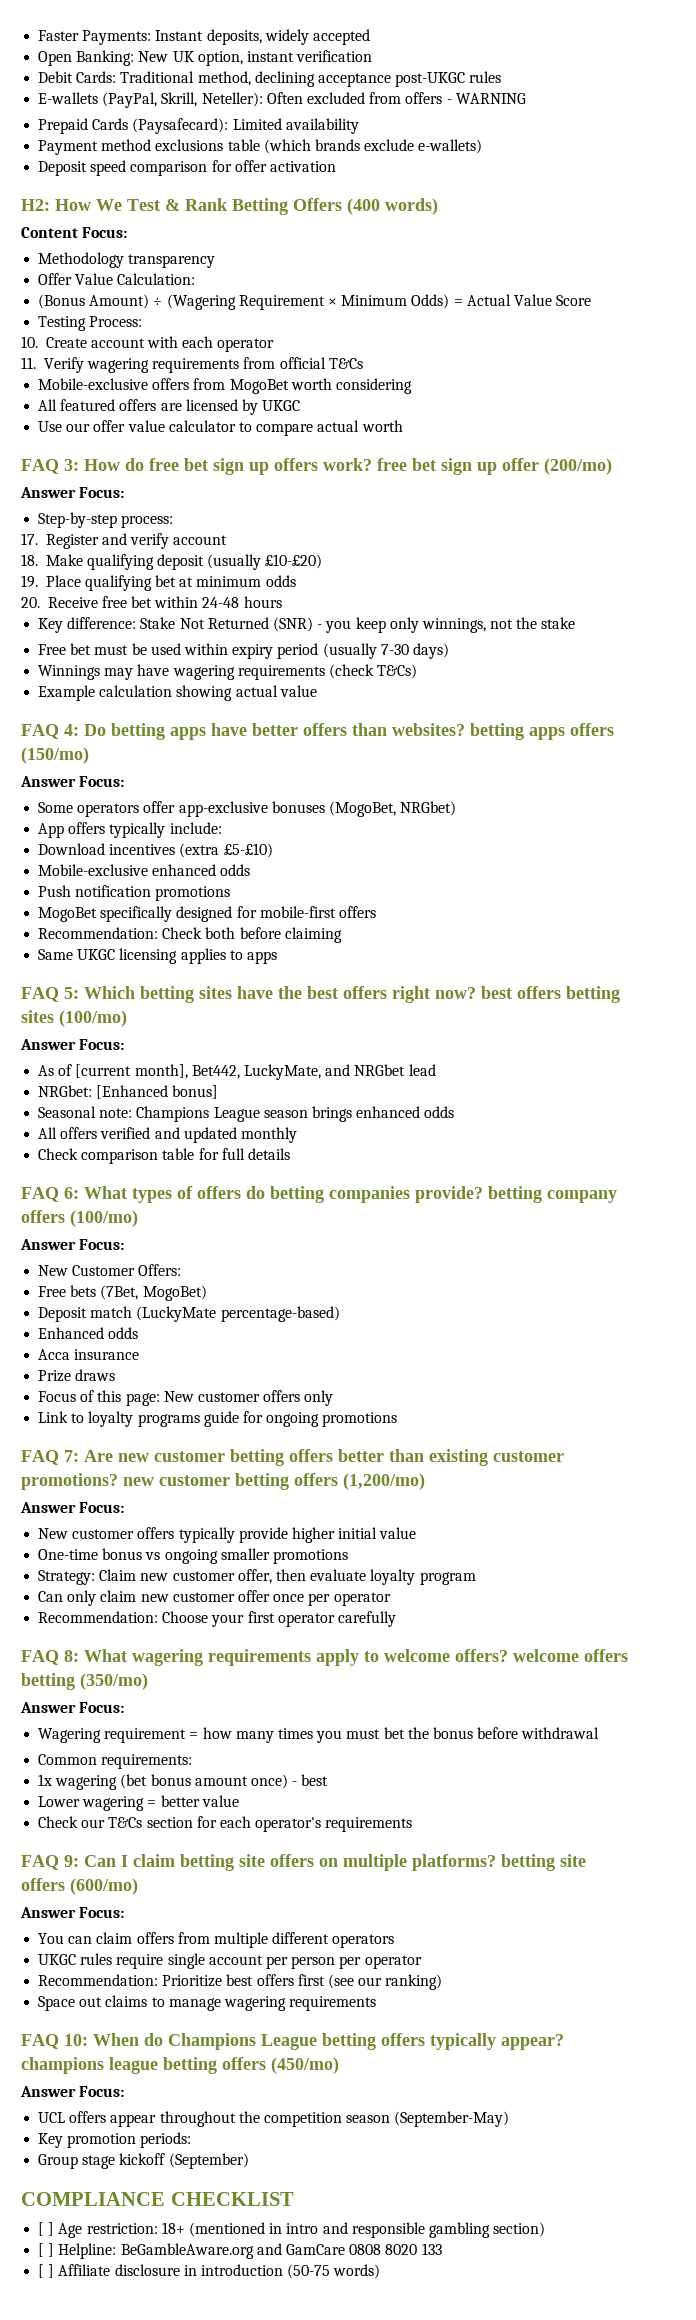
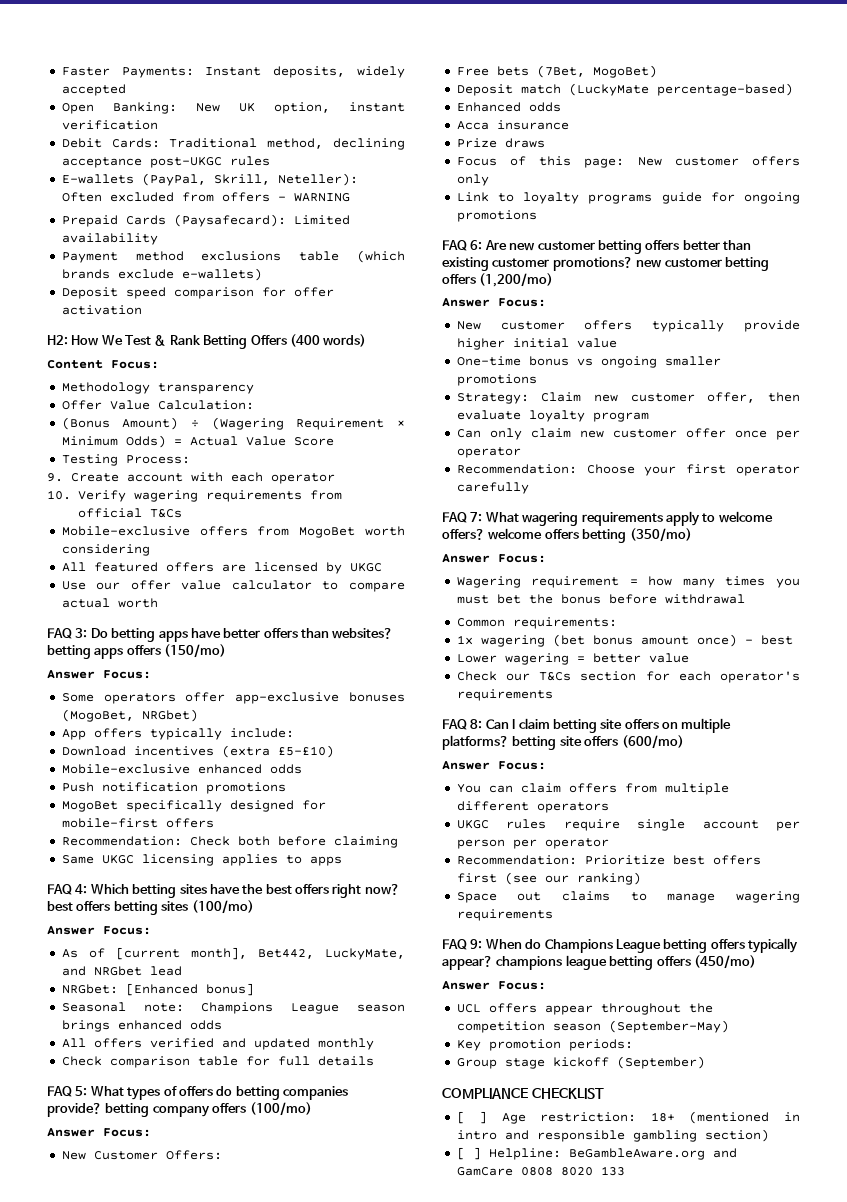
[21,336,38,348] 10. -> [47,473,63,482] 9.
[21,357,36,369] 11. -> [47,490,71,500] 10.
[84,458,612,475] [20,487,125,498] [38,512,174,528] [21,533,228,549] [21,554,323,570] [21,575,296,591] [21,596,282,608] [38,617,576,633] [38,643,449,659] [38,664,418,680] [38,685,317,701] [21,724,79,739] How do free bet sign up offers work? free bet sign up offer (200/mo) // Answer Focus: // Step-by-step process: // 17. Register and verify account // 18. Make qualifying deposit (usually £10-£20) // 19. Place qualifying bet at minimum odds // 20. Receive free bet within 24-48 hours // Key difference: Stake Not Returned (SNR) - you keep only winnings, not the stake // Free bet must be used within expiry period (usually 7-30 days) // Winnings may have wagering requirements (check T&Cs) // Example calculation showing actual value // FAQ 4: -> (88, 633) none
[64,987,79,999] 5: -> [75,884,88,894] 4:
[64,1187,79,1199] 6: -> [75,1086,88,1096] 5:
[64,1450,79,1462] 7: -> [470,240,483,250] 6:
[64,1650,79,1662] 8: -> [470,512,483,522] 7:
[64,1855,79,1867] 9: -> [470,719,483,729] 8:
[64,2034,88,2046] 10: -> [470,939,483,949] 9:
[38,2264,381,2279] // [ ] Affiliate disclosure in introduction (50-75 words) -> (625, 1171) none

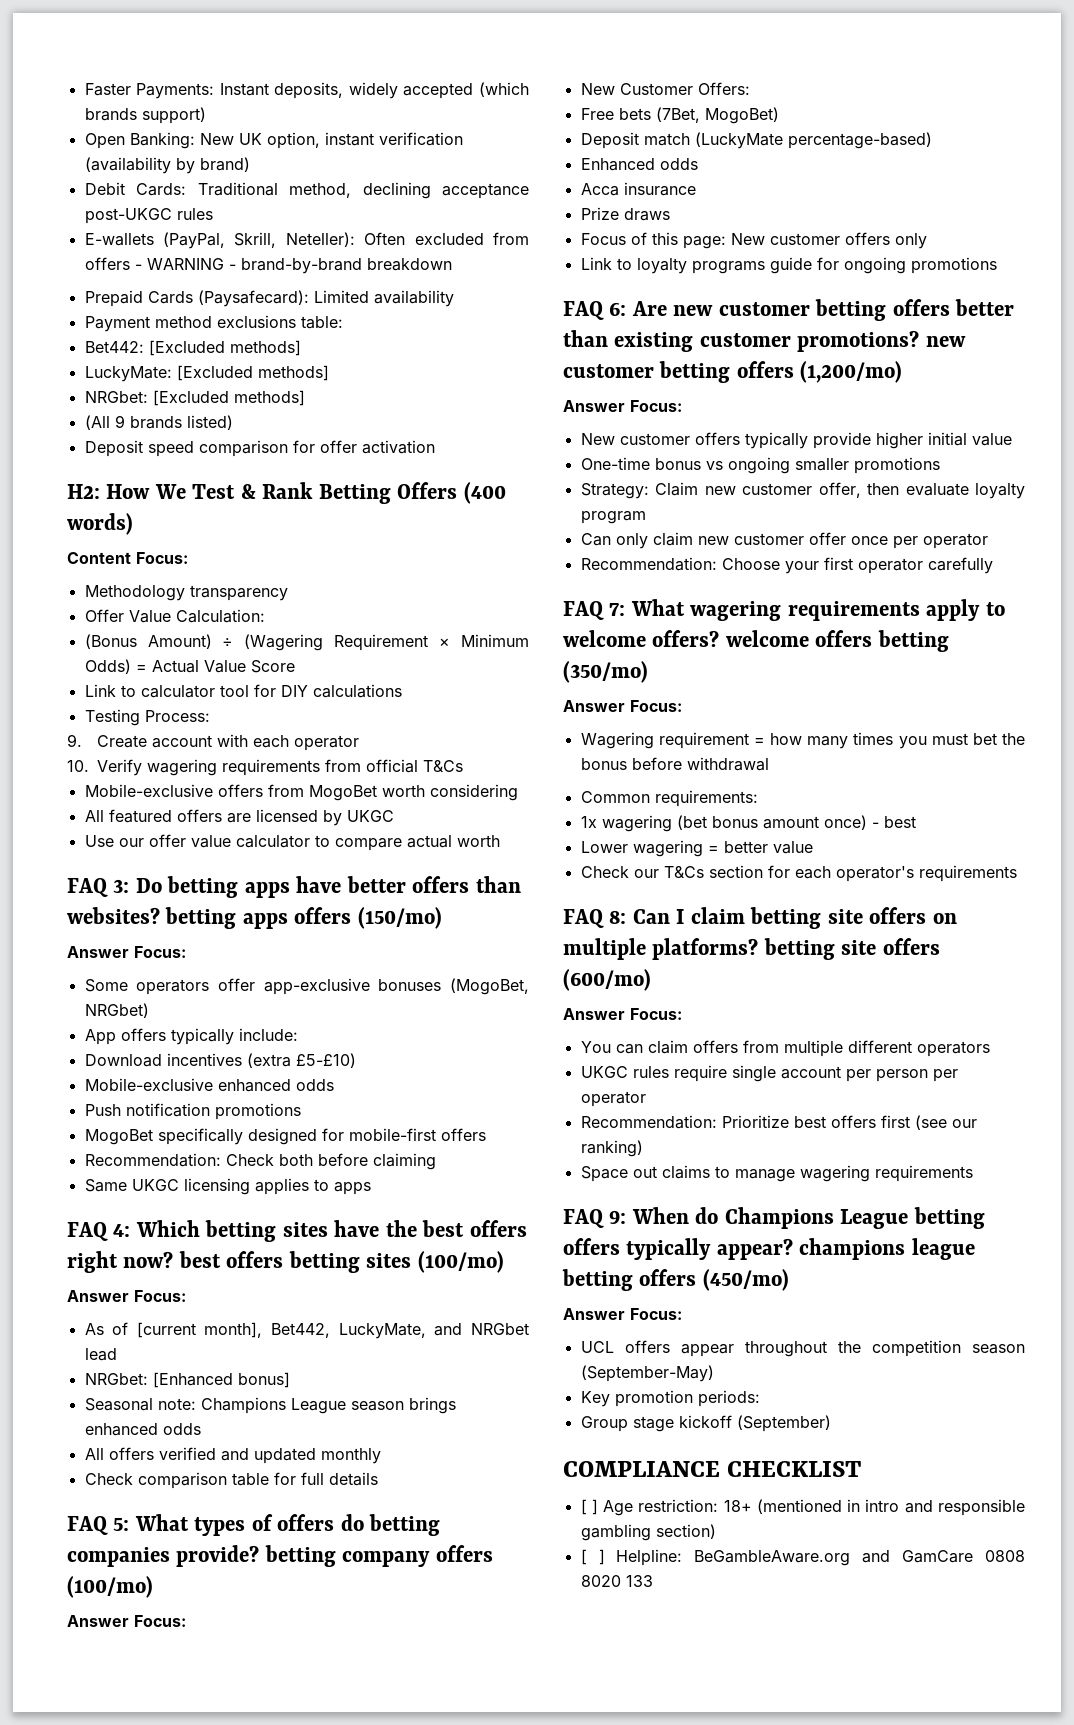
(126, 90) none -> [478,82,529,97] [84,107,206,124] (which brands support)
(158, 125) none -> [84,157,250,174] (availability by brand)
(350, 197) none -> [228,258,452,274] - brand-by-brand breakdown
[299,250,405,263] [61,268,262,281] table (which brands exclude e-wallets) -> [300,316,343,329] [84,340,301,356] [84,365,329,382] [84,390,305,406] [84,415,233,430] table: // Bet442: [Excluded methods] // LuckyMate: [Excluded methods] // NRGbet: [Excluded methods] // (All 9 brands listed)
(334, 441) none -> [84,684,402,698] // Link to calculator tool for DIY calculations

